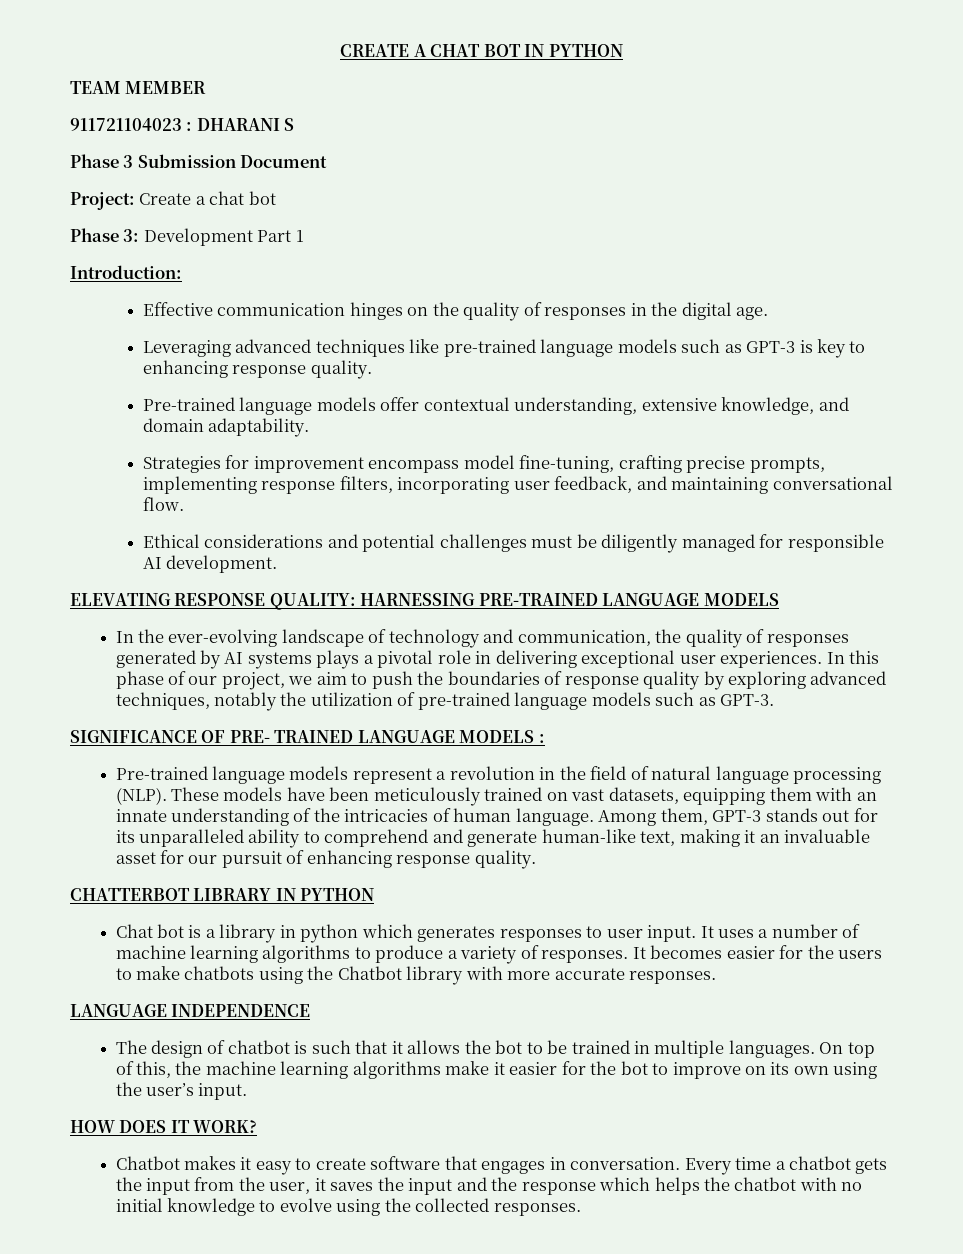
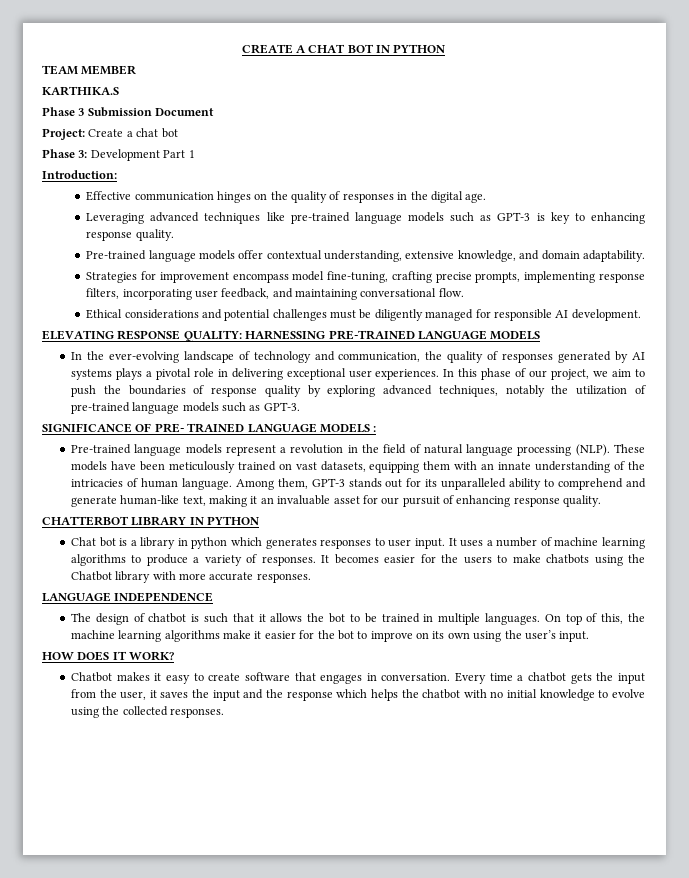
[70,118,295,131] 911721104023 : DHARANI S -> [42,86,119,96] KARTHIKA.S

